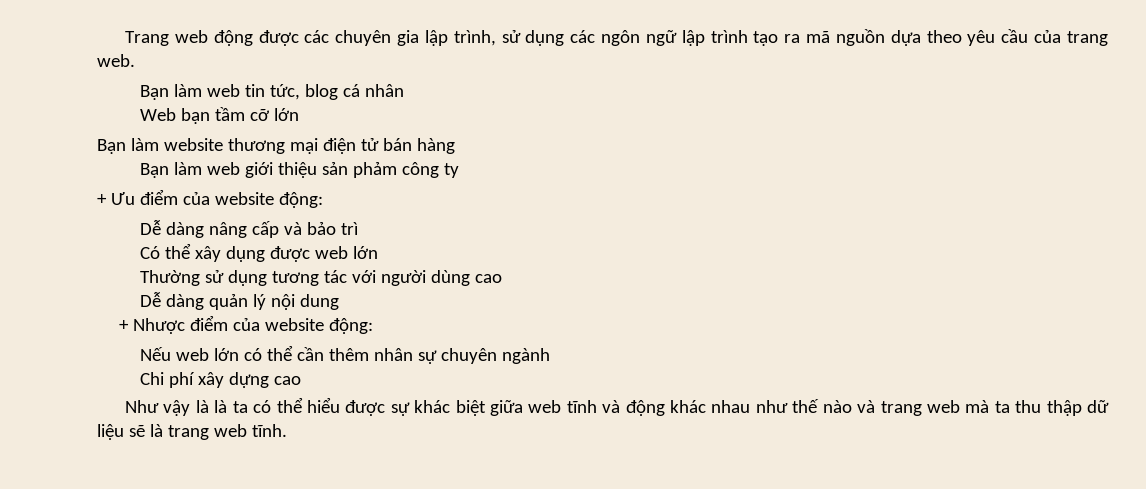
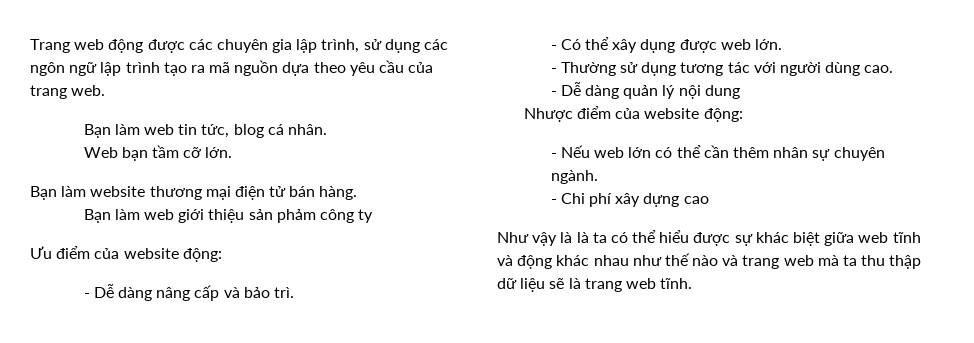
[365,84,405,97] nhân -> [288,124,328,135] nhân.
[274,108,300,121] lớn -> [205,147,233,158] lớn.
[416,138,455,154] hàng -> [319,186,358,200] hàng.
[97,194,107,205] + -> (374, 216) none
(323, 200) none -> [83,293,90,298] -
[341,222,359,235] trì // -> [274,287,295,298] [550,45,557,50] trì. // -
[353,246,379,259] lớn // -> [755,39,783,50] [550,68,557,73] lớn. // -
[475,274,503,283] cao // -> [864,65,894,73] [550,91,557,96] cao. // -
[118,320,129,331] + -> (740, 92) none
(373, 326) none -> [550,153,557,158] -
[502,348,551,364] ngành // -> [550,170,598,184] [550,199,557,204] ngành. // -

